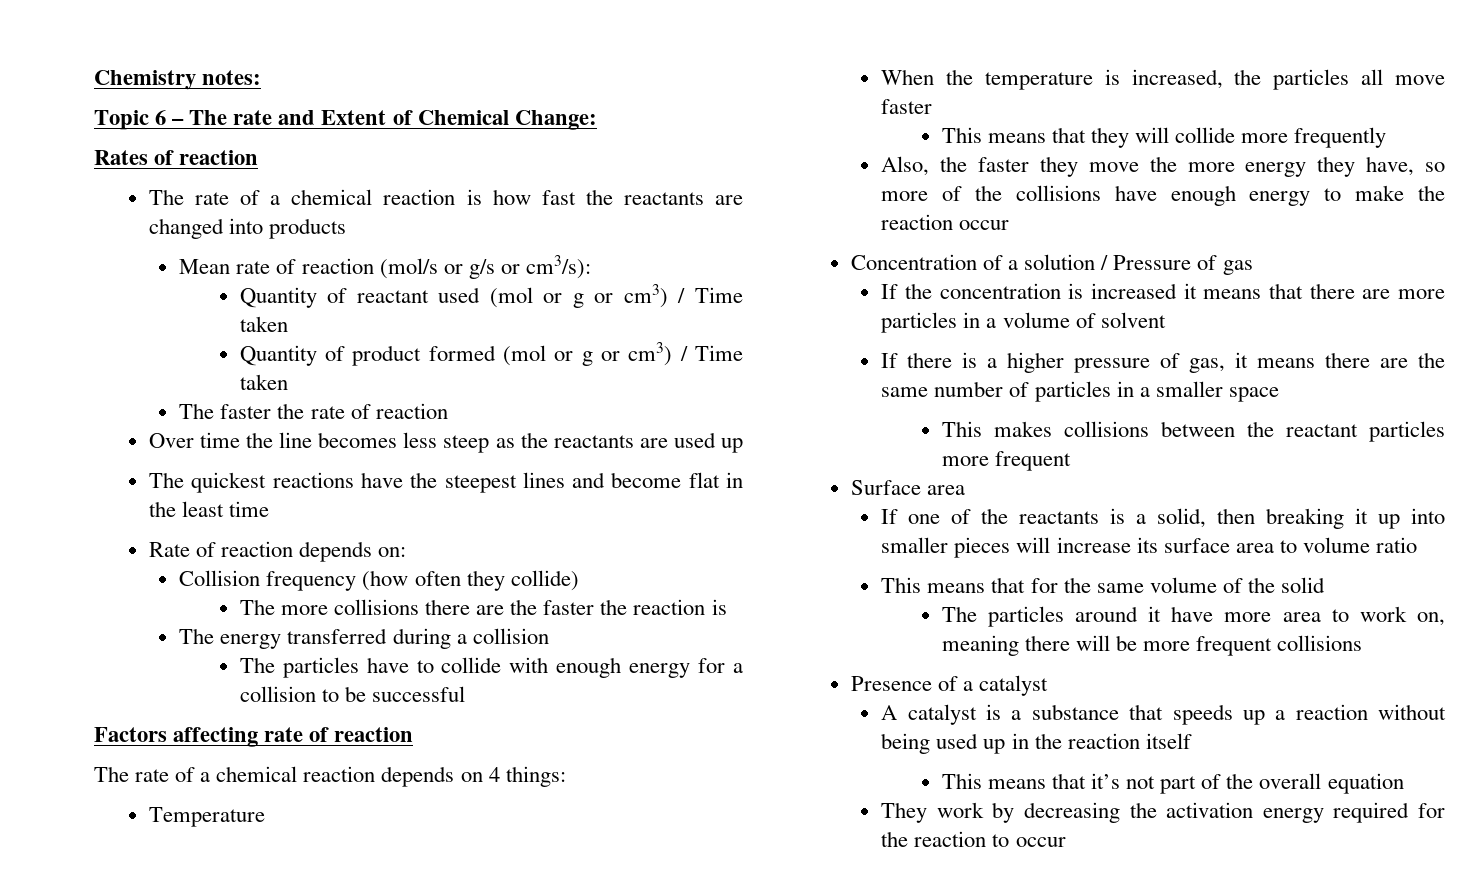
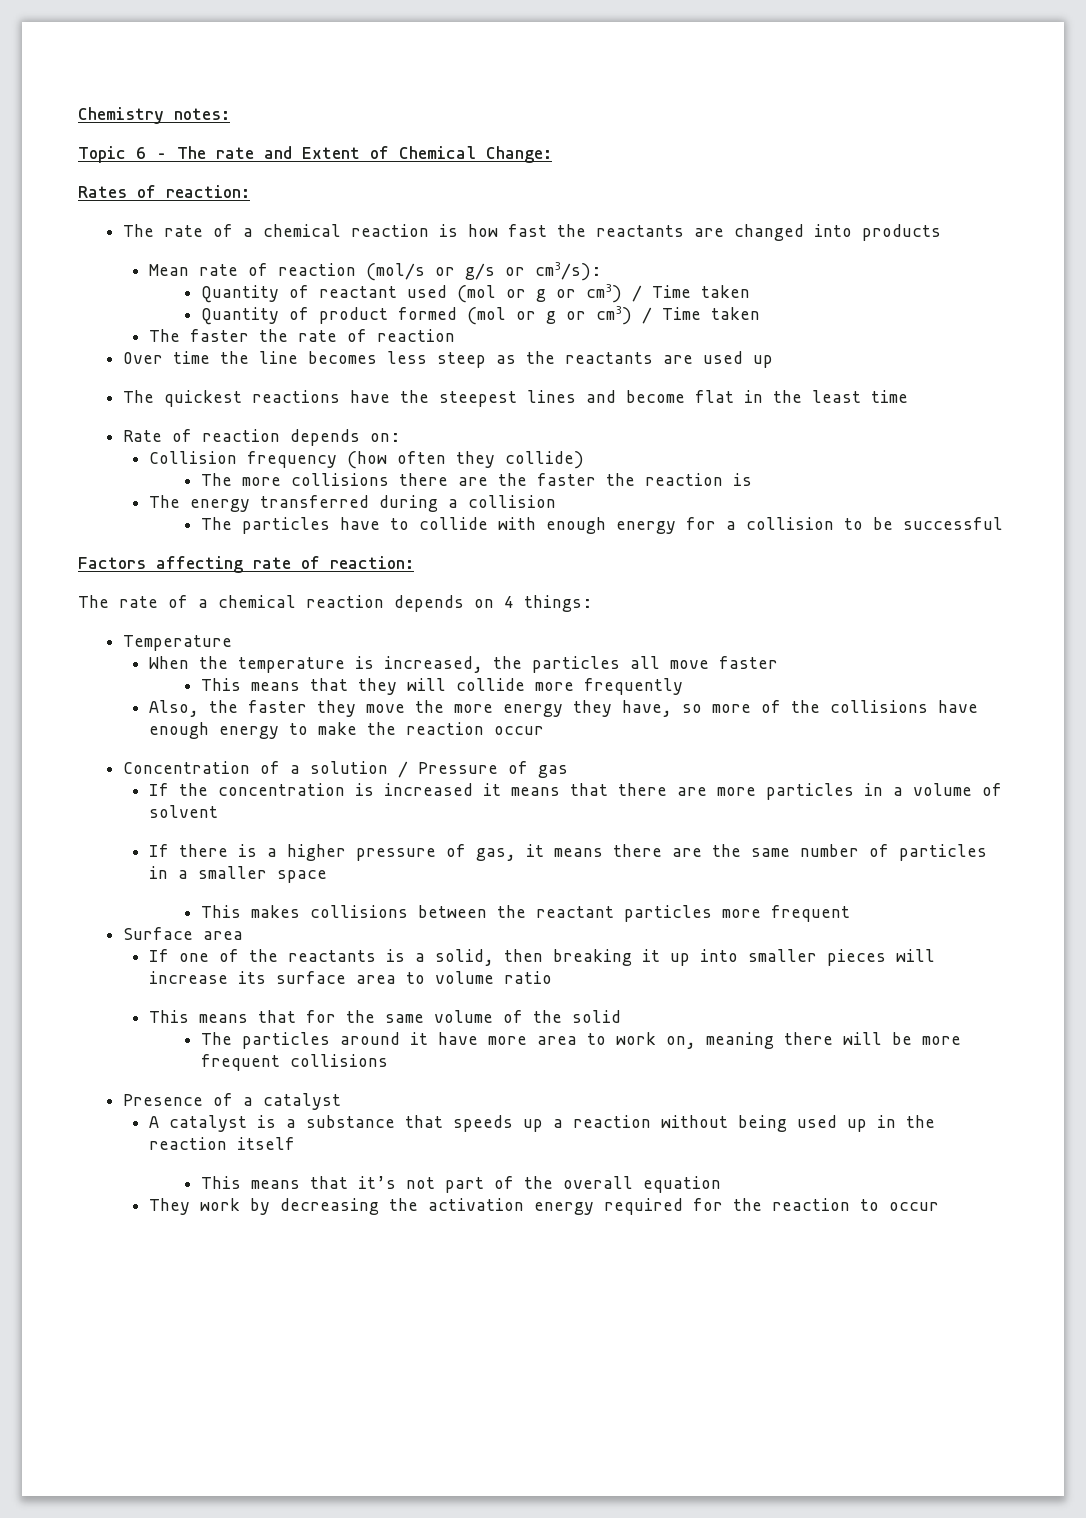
[179,150,259,165] reaction -> [166,185,250,198] reaction:
[334,727,414,742] reaction -> [330,556,414,569] reaction:

